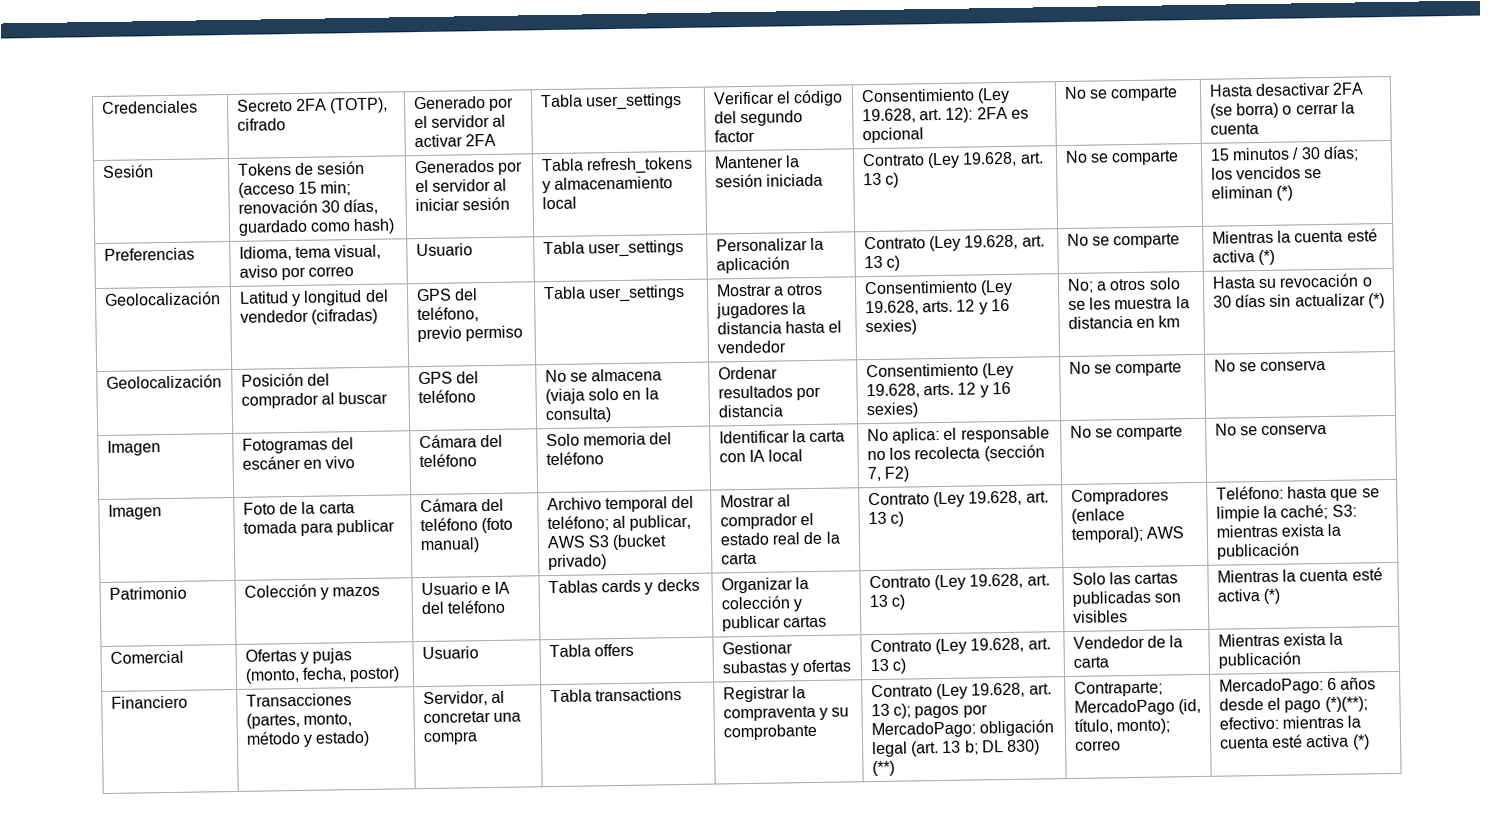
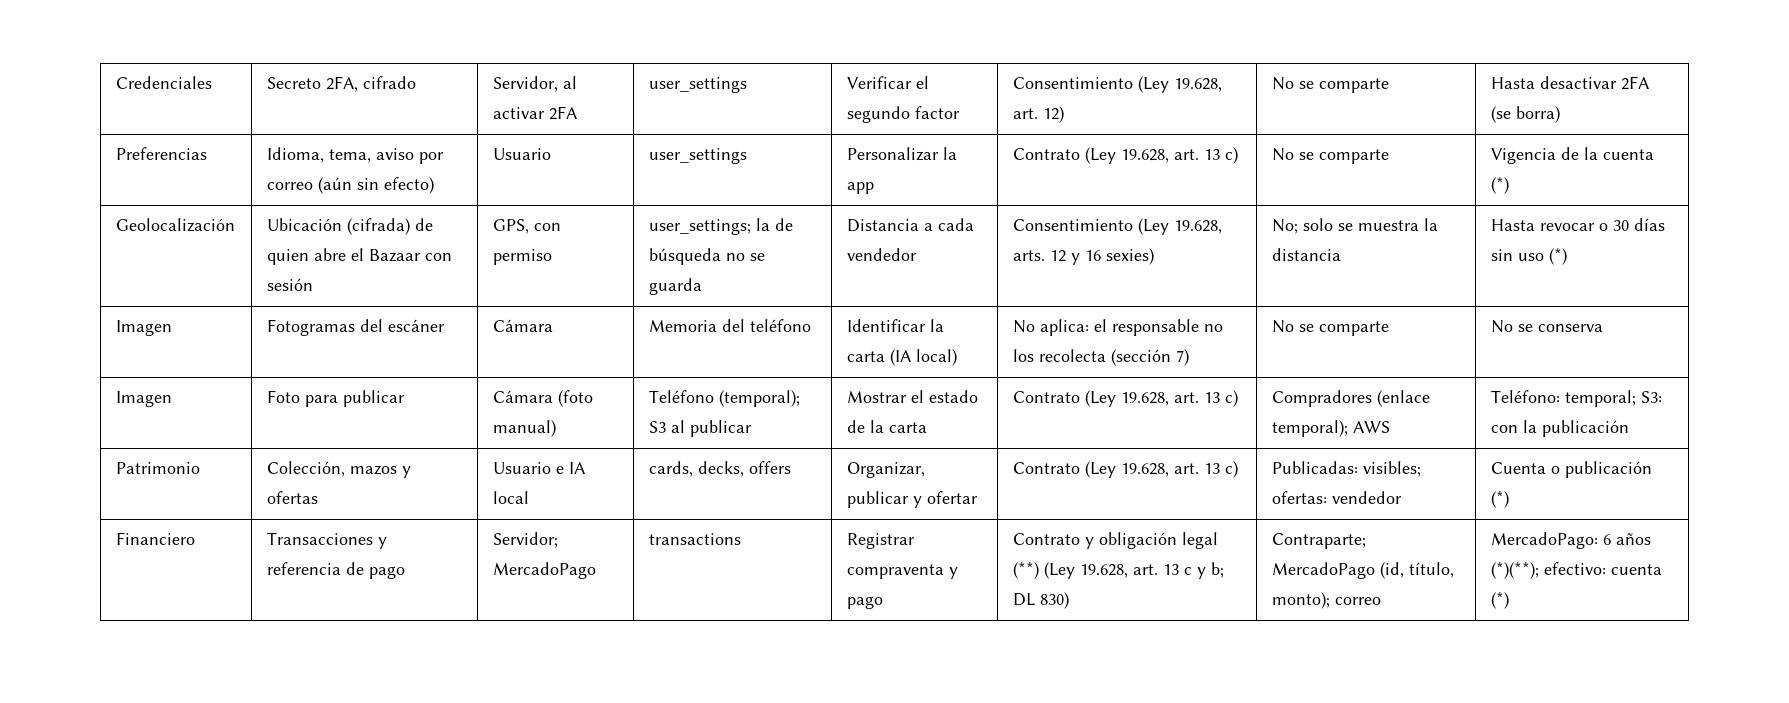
[294,97,389,114] 2FA (TOTP), -> [325,76,358,92] 2FA,
[412,96,514,111] [413,114,490,129] Generado por el servidor -> [492,76,558,92] Servidor,
[539,94,583,108] Tabla -> (578, 113) none
[793,89,844,107] [713,111,737,124] código del -> (929, 82) none
[945,106,1029,123] [861,127,924,144] 12): 2FA es opcional -> [1042,106,1064,123] 12)
[1282,101,1355,115] [1209,123,1259,135] [101,164,154,178] [236,160,366,176] [237,181,352,198] [237,198,379,215] [237,218,396,236] [413,159,523,175] [414,178,508,193] [414,196,510,212] [540,156,693,175] [541,176,673,194] [541,196,577,210] [713,155,800,169] [714,173,823,188] [861,151,1044,169] [862,172,899,188] [1064,150,1180,166] [1209,145,1359,162] [1210,166,1323,180] [1210,185,1293,201] [103,247,195,261] [238,244,382,261] [238,265,355,281] [415,243,473,257] [542,239,684,258] [715,237,824,252] [715,256,790,274] [863,234,1045,252] [863,255,900,271] [1066,233,1181,249] [1211,228,1378,244] [1211,249,1275,266] [103,291,221,306] [238,289,389,307] [239,308,378,325] [415,288,478,302] [416,306,479,323] [416,325,523,343] [542,284,685,303] [715,283,824,297] [715,302,806,319] [716,320,843,335] o cerrar la cuenta // Sesión | Tokens de sesión (acceso 15 min; renovación 30 días, guardado como hash) | Generados por el servidor al iniciar sesión | Tabla refresh_tokens y almacenamiento local | Mantener la sesión iniciada | Contrato (Ley 19.628, art. 13 c) | No se comparte | 15 minutos / 30 días; los vencidos se eliminan (*) // Preferencias | Idioma, tema visual, aviso por correo | Usuario | Tabla user_settings | Personalizar la aplicación | Contrato (Ley 19.628, art. 13 c) | No se comparte | Mientras la cuenta esté activa (*) // Geolocalización | Latitud y longitud del vendedor (cifradas) | GPS del teléfono, previo permiso | Tabla user_settings | Mostrar a otros jugadores la distancia hasta el -> [115,147,207,160] [266,147,444,164] [266,177,434,194] [492,148,551,160] [648,148,747,164] [846,147,957,161] [846,182,874,194] [1012,147,1238,164] [1271,148,1389,164] [1490,147,1654,164] [1490,177,1509,194] [115,218,235,232] [266,218,433,235] [266,248,452,265] [266,278,313,291] [492,219,561,234] [492,249,552,265] [648,218,793,235] [648,248,765,265] [648,278,702,295] [846,218,974,232] // Preferencias | Idioma, tema, aviso por correo (aún sin efecto) | Usuario | user_settings | Personalizar la app | Contrato (Ley 19.628, art. 13 c) | No se comparte | Vigencia de la cuenta (*) // Geolocalización | Ubicación (cifrada) de quien abre el Bazaar con sesión | GPS, con permiso | user_settings; la de búsqueda no se guarda | Distancia a cada
[1095,278,1147,291] a otros -> (1298, 226) none
[1088,297,1111,310] les -> (1353, 227) none
[1135,315,1181,328] [1211,273,1360,289] en km | Hasta su revocación -> [1490,219,1595,231] | Hasta revocar
[1294,293,1385,309] [105,374,222,389] [240,372,330,387] [240,391,389,409] [417,371,479,385] [417,389,476,404] [544,368,663,383] [544,387,659,405] [544,407,612,424] [717,366,778,380] [717,385,821,401] [717,404,783,418] [865,362,1014,379] [865,381,1011,399] [865,402,919,419] [1068,361,1183,377] [1213,359,1327,372] actualizar (*) // Geolocalización | Posición del comprador al buscar | GPS del teléfono | No se almacena (viaja solo en la consulta) | Ordenar resultados por distancia | Consentimiento (Ley 19.628, arts. 12 y 16 sexies) | No se comparte | No se conserva -> [1517,248,1567,265] uso (*)
[302,456,356,469] [418,434,503,449] [418,453,477,468] [545,432,646,447] en vivo | Cámara del teléfono | Solo memoria -> [492,319,553,332] [648,320,717,332] | Cámara | Memoria
[718,449,804,463] con IA local -> [889,349,957,366] (IA local)
[866,466,910,482] 7, F2) -> [1175,349,1189,366] 7)
[278,501,355,515] [242,521,297,534] de la carta tomada -> (300, 396) none
[480,498,504,512] [419,517,478,532] del teléfono -> (553, 396) none
[546,495,695,513] [546,514,692,532] [546,534,668,551] [547,554,607,571] [719,494,791,508] [719,513,798,530] Archivo temporal del teléfono; al publicar, AWS S3 (bucket privado) | Mostrar al comprador -> [648,390,800,407] [648,420,752,437] [846,391,907,403] Teléfono (temporal); S3 al publicar | Mostrar
[771,532,800,545] real -> (978, 396) none
[1286,486,1380,501] [1215,503,1357,522] [1215,524,1324,538] hasta que se limpie la caché; S3: mientras exista -> [1564,390,1662,407] [1490,425,1518,433] temporal; S3: con
[243,583,381,600] Colección y mazos -> [266,461,411,478] [266,491,318,504] Colección, mazos y ofertas
[420,599,505,615] [547,578,700,595] [720,577,809,594] [720,595,803,612] [721,615,827,632] [868,573,1050,591] [868,594,905,610] [1071,572,1179,585] [1071,590,1181,607] [1072,610,1128,623] [1216,567,1383,583] [1216,588,1280,605] [109,650,184,664] [244,648,353,664] [244,666,401,684] [421,646,479,660] [548,643,634,658] [721,641,793,655] [721,659,852,676] [869,637,1051,655] [869,658,906,674] [1072,635,1184,649] [1072,656,1109,668] [1217,632,1344,647] [1217,651,1301,669] [110,695,188,709] [245,693,352,707] [245,712,352,729] [245,730,371,747] [422,690,505,707] [422,711,521,724] [422,731,478,746] [549,688,682,703] [722,686,806,703] [722,705,850,722] [722,723,817,741] [870,682,1052,700] [870,703,988,719] [870,719,1054,739] [871,740,962,758] del teléfono | Tablas cards y decks | Organizar la colección y publicar cartas | Contrato (Ley 19.628, art. 13 c) | Solo las cartas publicadas son visibles | Mientras la cuenta esté activa (*) // Comercial | Ofertas y pujas (monto, fecha, postor) | Usuario | Tabla offers | Gestionar subastas y ofertas | Contrato (Ley 19.628, art. 13 c) | Vendedor de la carta | Mientras exista la publicación // Financiero | Transacciones (partes, monto, método y estado) | Servidor, al concretar una compra | Tabla transactions | Registrar la compraventa y su comprobante | Contrato (Ley 19.628, art. 13 c); pagos por MercadoPago: obligación legal (art. 13 -> [492,491,529,504] [648,461,791,477] [846,462,925,478] [846,491,978,508] [1012,461,1238,478] [1271,461,1421,477] [1271,491,1402,504] [1490,461,1652,478] [1490,491,1509,508] [115,532,195,545] [266,532,387,549] [266,562,405,579] [492,532,558,548] [492,562,596,579] [648,533,741,545] [846,533,915,549] [846,564,958,579] [846,596,883,609] [1012,532,1218,549] [1012,562,1206,579] local | cards, decks, offers | Organizar, publicar y ofertar | Contrato (Ley 19.628, art. 13 c) | Publicadas: visibles; ofertas: vendedor | Cuenta o publicación (*) // Financiero | Transacciones y referencia de pago | Servidor; MercadoPago | transactions | Registrar compraventa y pago | Contrato y obligación legal (**) (Ley 19.628, art. 13 c y
[871,760,895,777] (**) -> (1069, 600) none
[1218,696,1368,713] [1218,715,1362,730] [1219,734,1350,749] desde el pago (*)(**); efectivo: mientras la cuenta esté activa -> [1490,562,1662,579] (*)(**); efectivo: cuenta

